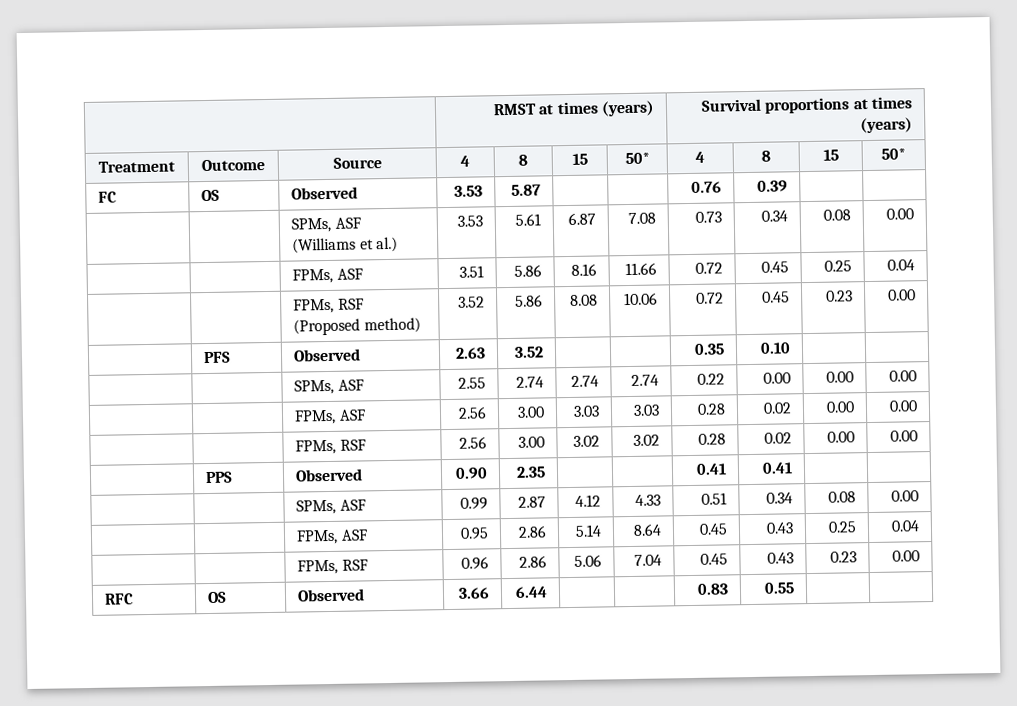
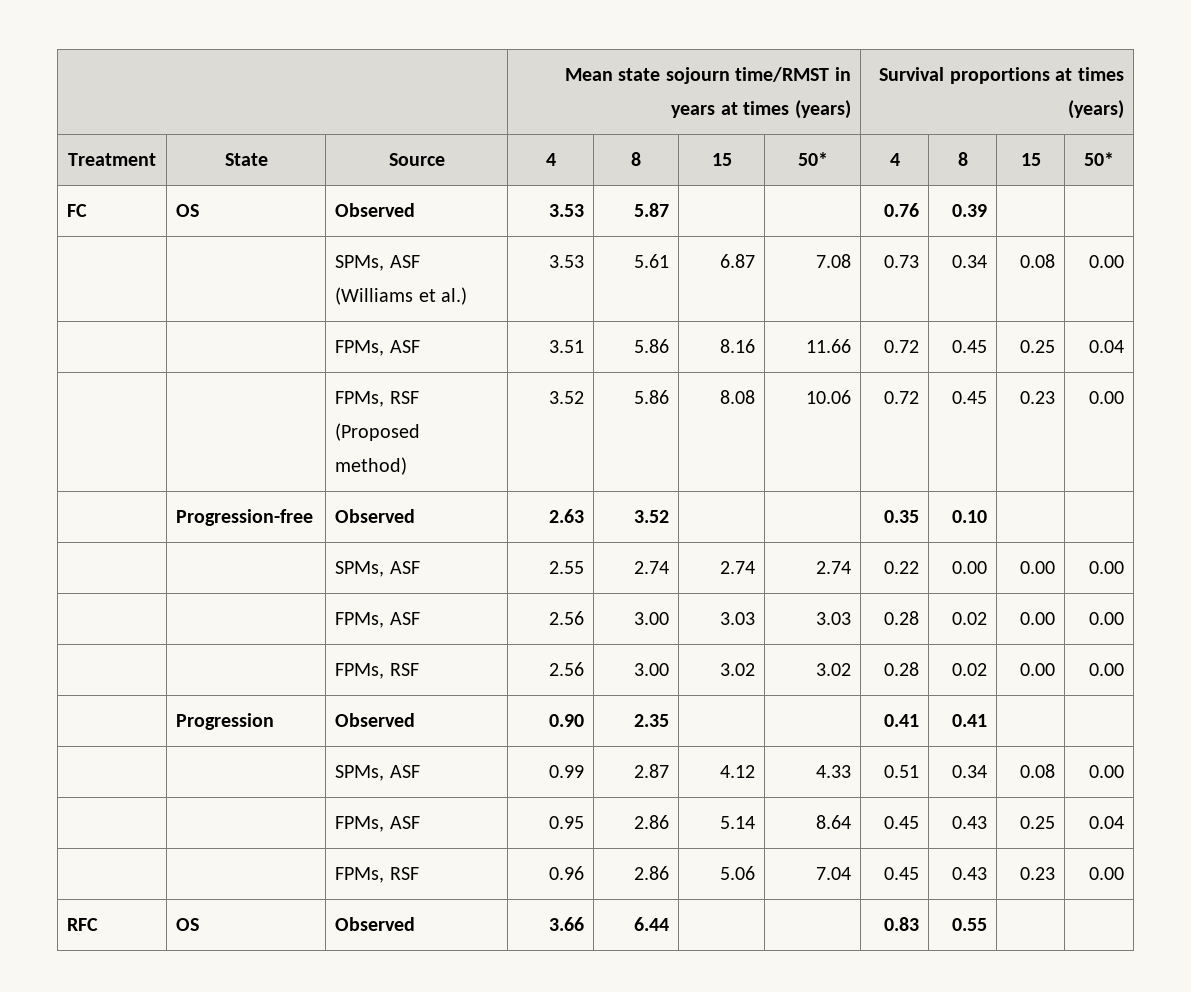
[492,103,537,116] | RMST -> [565,67,851,84] [671,105,716,118] | Mean state sojourn time/RMST in years
[201,159,265,172] Outcome -> [224,153,268,166] State
[203,351,232,364] PFS -> [176,509,314,526] Progression-free
[205,471,234,484] PPS -> [176,713,275,730] Progression

